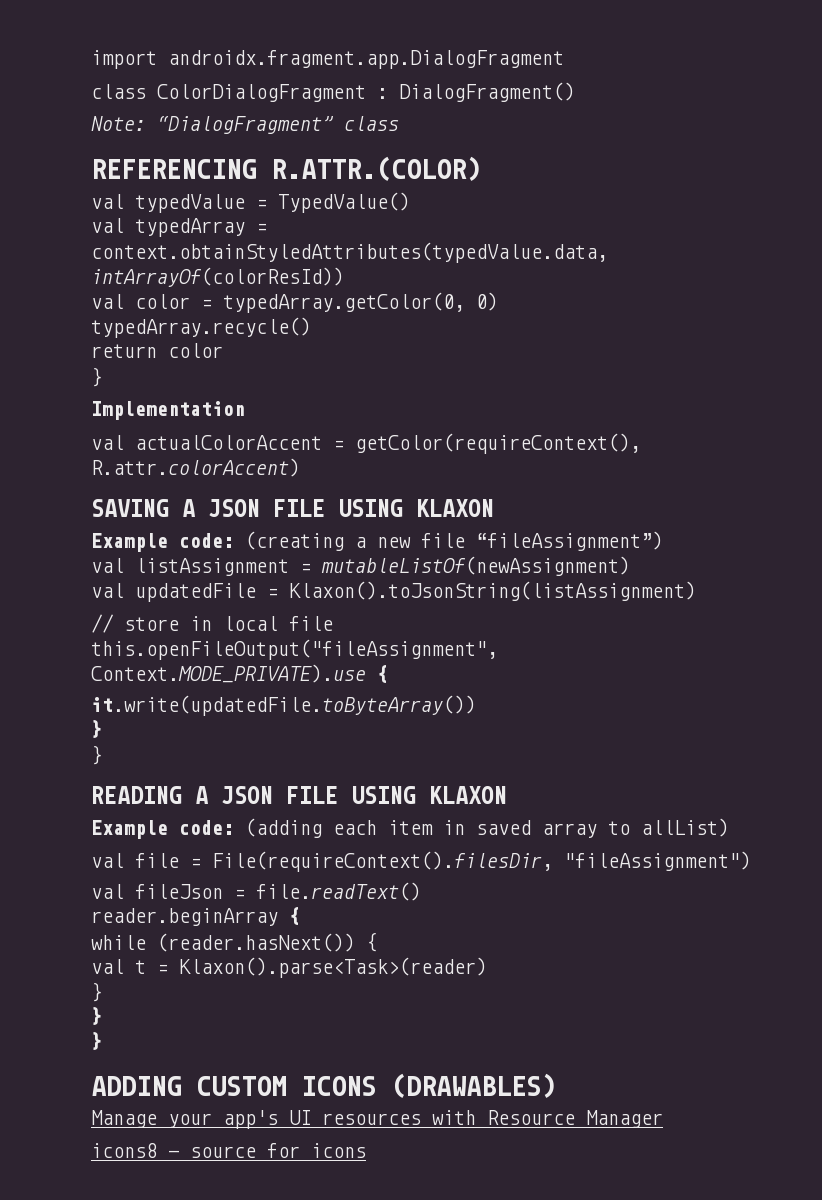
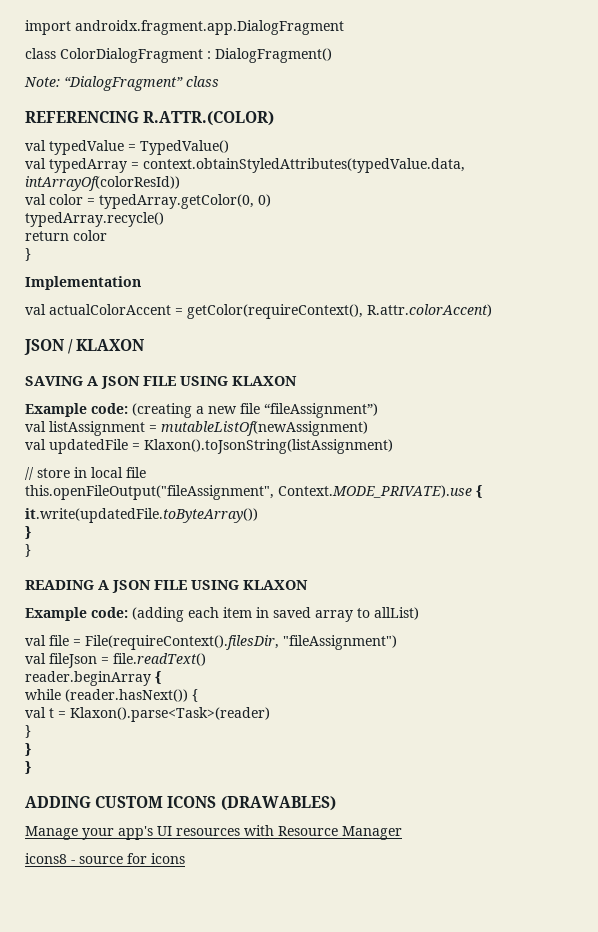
(300, 467) none -> [24,339,145,355] // JSON / KLAXON

